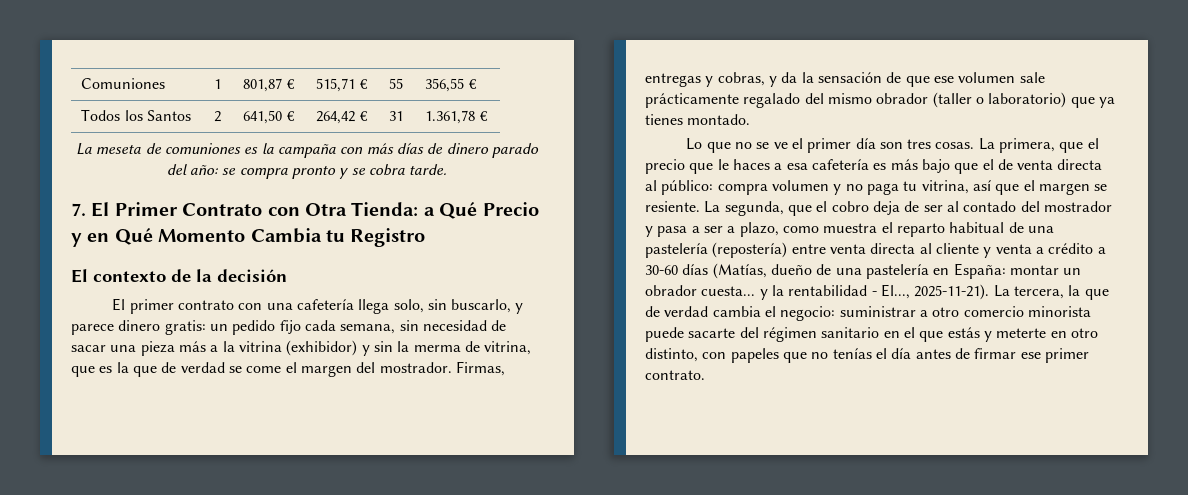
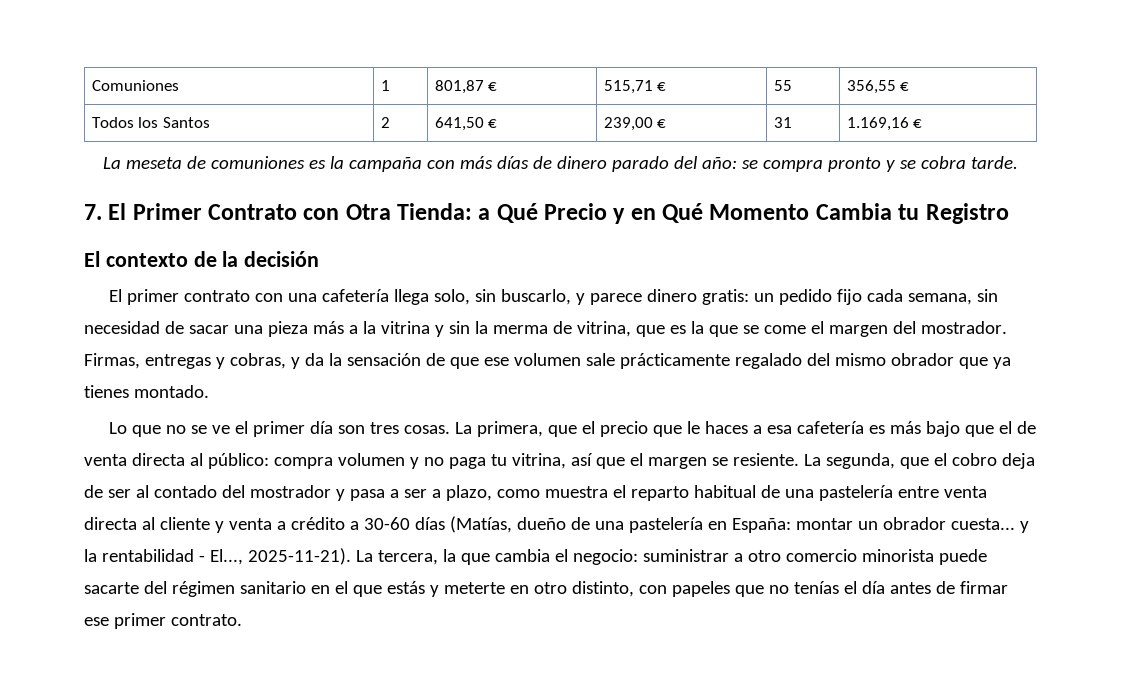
[316,111,356,124] 264,42 -> [603,117,653,131] 239,00
[425,110,476,124] 1.361,78 -> [846,117,909,131] 1.169,16
[286,340,358,356] (exhibidor) -> (430, 327) none
[161,362,225,373] de verdad -> (738, 331) none
[932,92,1067,108] (taller o laboratorio) -> (954, 359) none
[712,242,788,258] (repostería) -> (893, 493) none
[645,306,709,317] de verdad -> (490, 559) none

